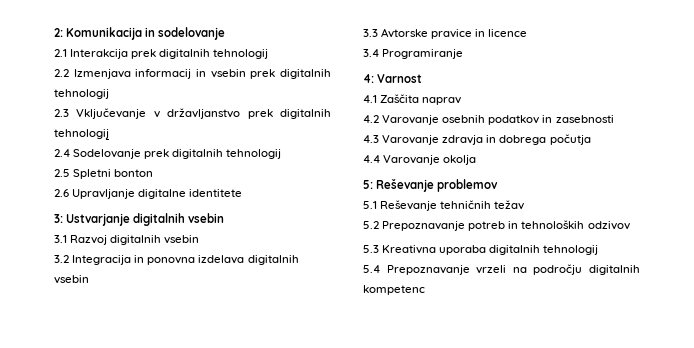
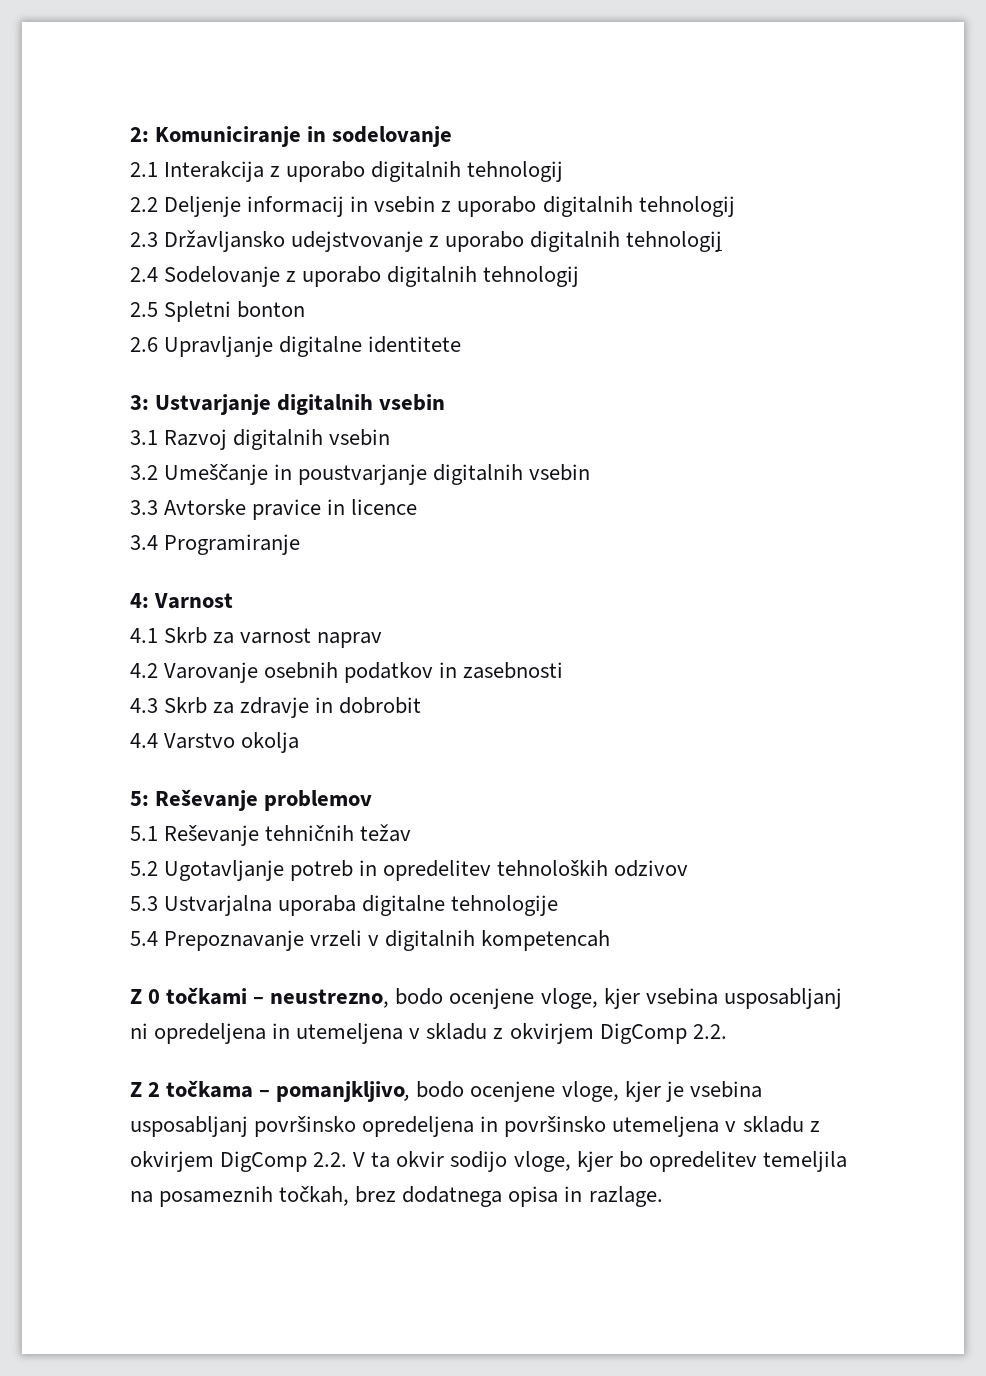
[66,27,143,40] Komunikacija -> [155,126,302,147] Komuniciranje
[131,49,157,59] prek -> [270,161,366,182] z uporabo
[73,69,131,79] Izmenjava -> [164,196,242,217] Deljenje
[250,69,276,79] prek -> [441,196,537,217] z uporabo
[76,108,273,119] Vključevanje v državljanstvo prek -> [164,230,525,252] Državljansko udejstvovanje z uporabo
[144,149,170,159] prek -> [286,266,382,287] z uporabo
[72,255,245,265] Integracija in ponovna izdelava -> [164,464,428,485] Umeščanje in poustvarjanje
[380,94,420,103] Zaščita -> [164,627,312,644] Skrb za varnost
[382,134,591,145] Varovanje zdravja in dobrega počutja -> [164,697,422,718] Skrb za zdravje in dobrobit
[383,155,441,165] Varovanje -> [164,733,236,749] Varstvo
[382,221,466,231] Prepoznavanje -> [164,860,285,881] Ugotavljanje
(519, 225) none -> [383,860,492,881] opredelitev
[382,245,599,255] Kreativna uporaba digitalnih tehnologij -> [164,895,559,916] Ustvarjalna uporaba digitalne tehnologije
[512,264,640,275] [363,285,425,295] na področju digitalnih kompetenc -> [368,930,611,951] [130,987,842,1009] [130,1023,727,1044] [130,1080,762,1102] [130,1116,820,1137] [130,1151,847,1172] [130,1186,663,1207] v digitalnih kompetencah // Z 0 točkami – neustrezno, bodo ocenjene vloge, kjer vsebina usposabljanj ni opredeljena in utemeljena v skladu z okvirjem DigComp 2.2. // Z 2 točkama – pomanjkljivo, bodo ocenjene vloge, kjer je vsebina usposabljanj površinsko opredeljena in površinsko utemeljena v skladu z okvirjem DigComp 2.2. V ta okvir sodijo vloge, kjer bo opredelitev temeljila na posameznih točkah, brez dodatnega opisa in razlage.

